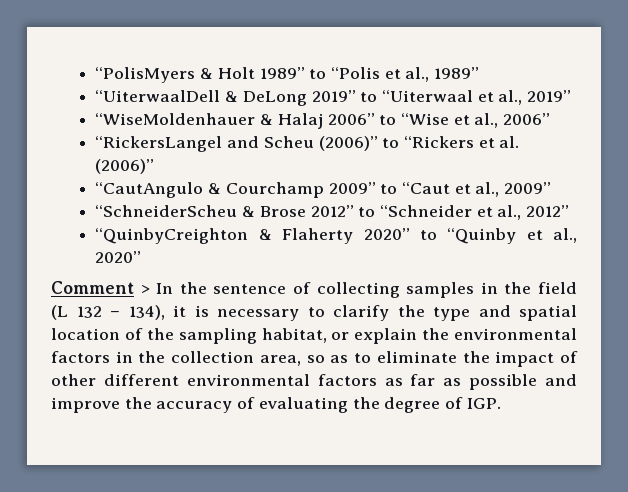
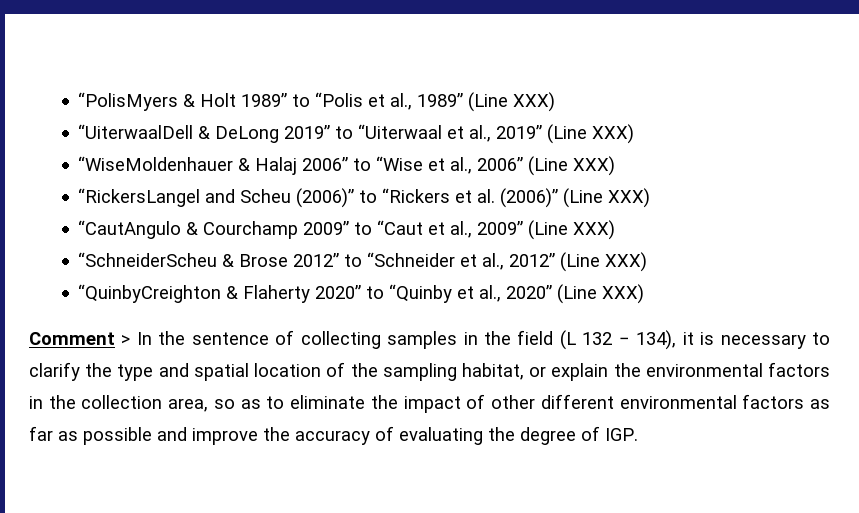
(480, 73) none -> [468,92,556,112] (Line XXX)
(572, 96) none -> [547,124,635,144] (Line XXX)
(551, 119) none -> [528,156,616,176] (Line XXX)
(155, 166) none -> [563,188,651,208] (Line XXX)
(552, 188) none -> [528,220,616,240] (Line XXX)
(570, 211) none -> [560,252,648,272] (Line XXX)
(142, 257) none -> [557,284,645,304] (Line XXX)

